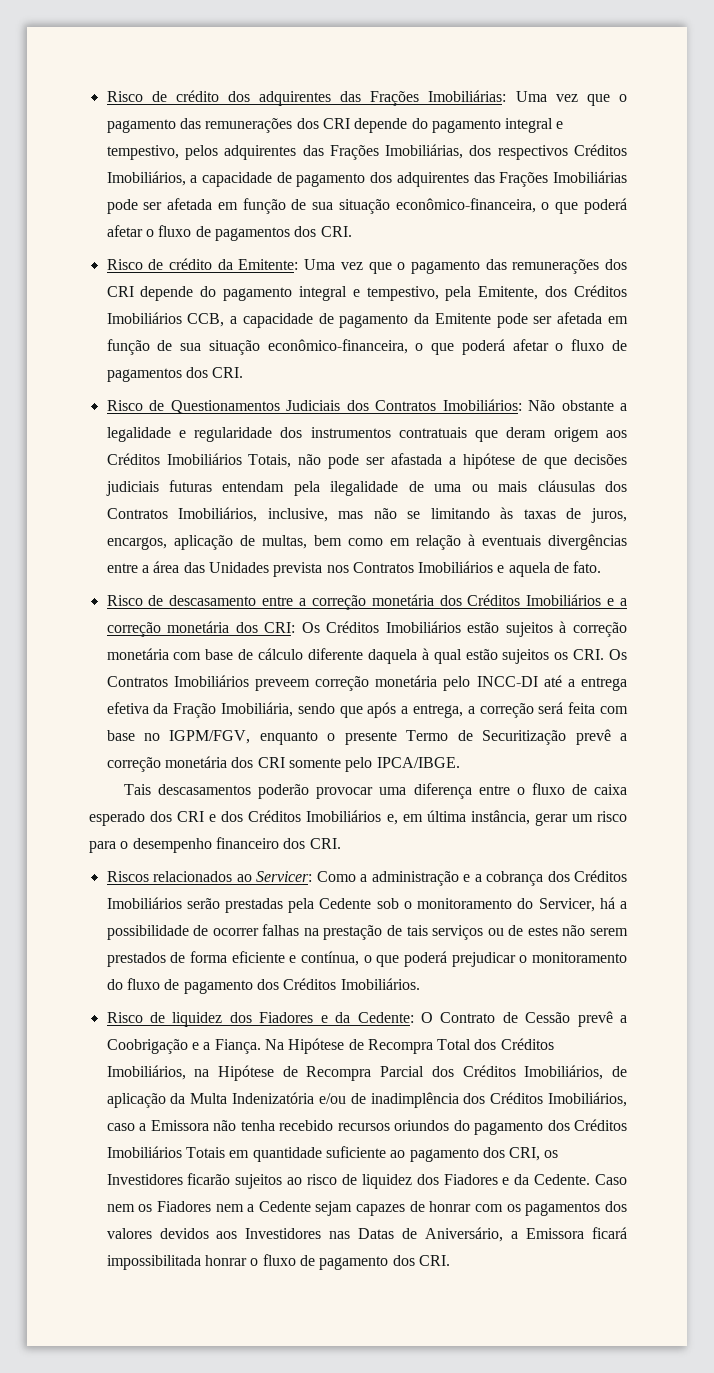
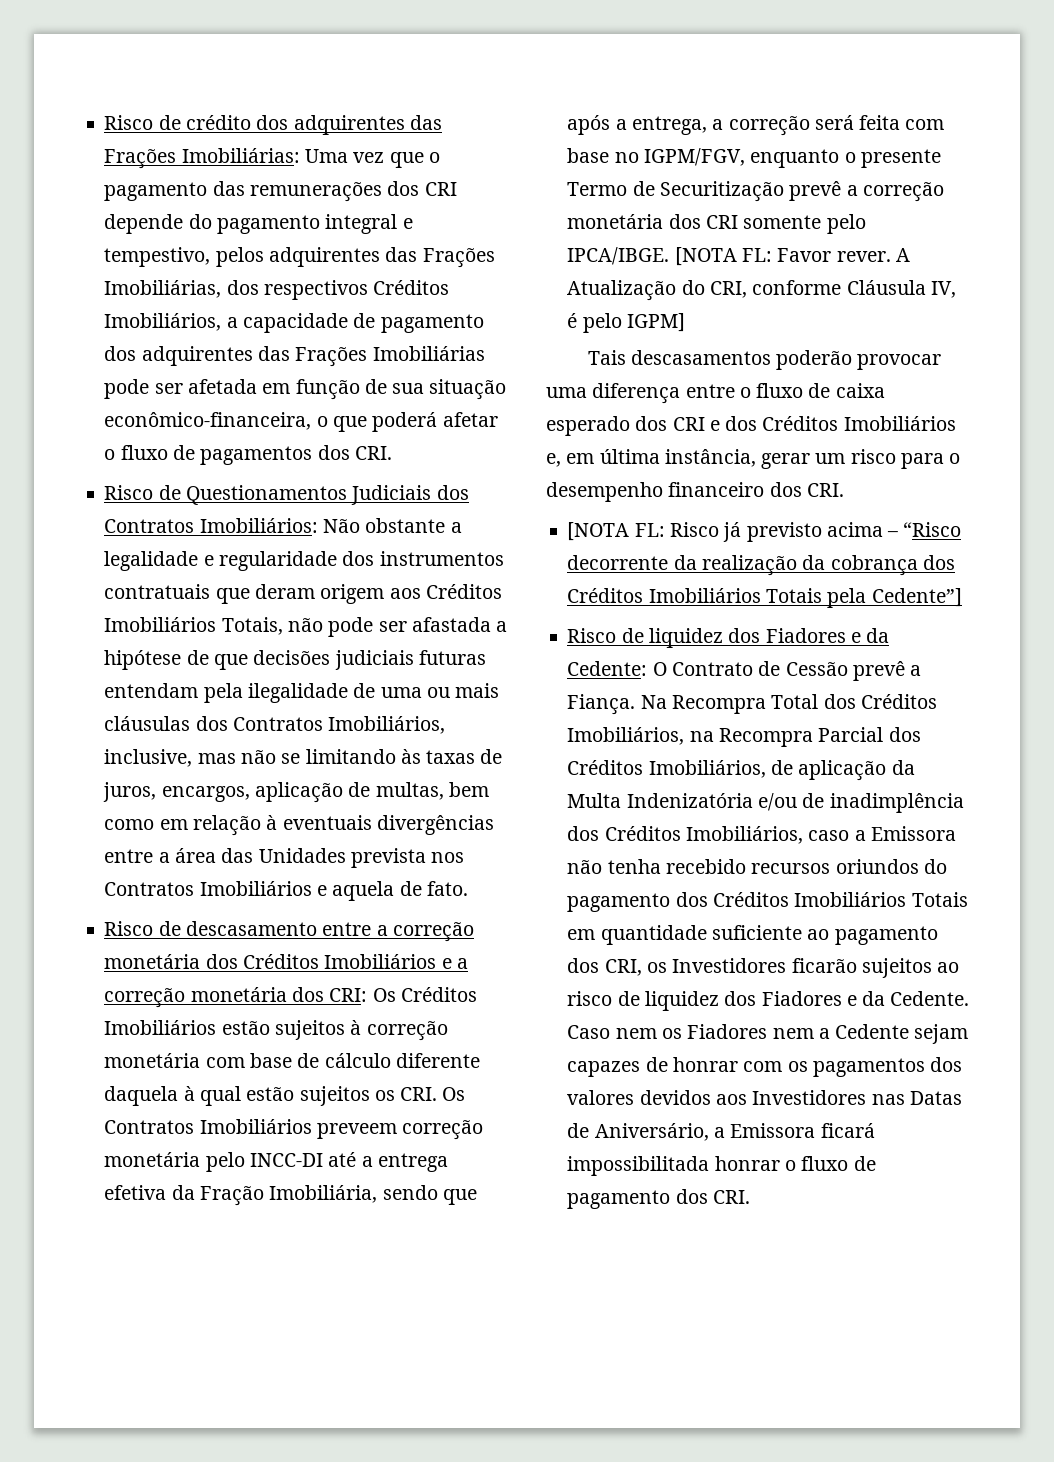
[106,258,627,274] [106,285,627,301] [106,312,628,328] [106,339,627,355] [106,367,244,382] // Risco de crédito da Emitente: Uma vez que o pagamento das remunerações dos CRI depende do pagamento integral e tempestivo, pela Emitente, dos Créditos Imobiliários CCB, a capacidade de pagamento da Emitente pode ser afetada em função de sua situação econômico-financeira, o que poderá afetar o fluxo de pagamentos dos CRI. -> (392, 453) none
(460, 762) none -> [674,247,910,266] [567,280,956,301] [567,313,685,333] [NOTA FL: Favor rever. A Atualização do CRI, conforme Cláusula IV, é pelo IGPM]
[106,870,628,886] [106,897,627,913] [106,924,629,940] [106,951,628,967] [106,978,420,994] Riscos relacionados ao Servicer: Como a administração e a cobrança dos Créditos Imobiliários serão prestadas pela Cedente sob o monitoramento do Servicer, há a possibilidade de ocorrer falhas na prestação de tais serviços ou de estes não serem prestados de forma eficiente e contínua, o que poderá prejudicar o monitoramento do fluxo de pagamento dos Créditos Imobiliários. -> [567,522,962,542] [567,555,955,576] [567,588,962,608] [NOTA FL: Risco já previsto acima – “Risco decorrente da realização da cobrança dos Créditos Imobiliários Totais pela Cedente”]
[106,1038,364,1054] Coobrigação e a Fiança. Na Hipótese de -> [567,694,667,715] Fiança. Na
[218,1065,298,1081] Hipótese de -> (714, 736) none

